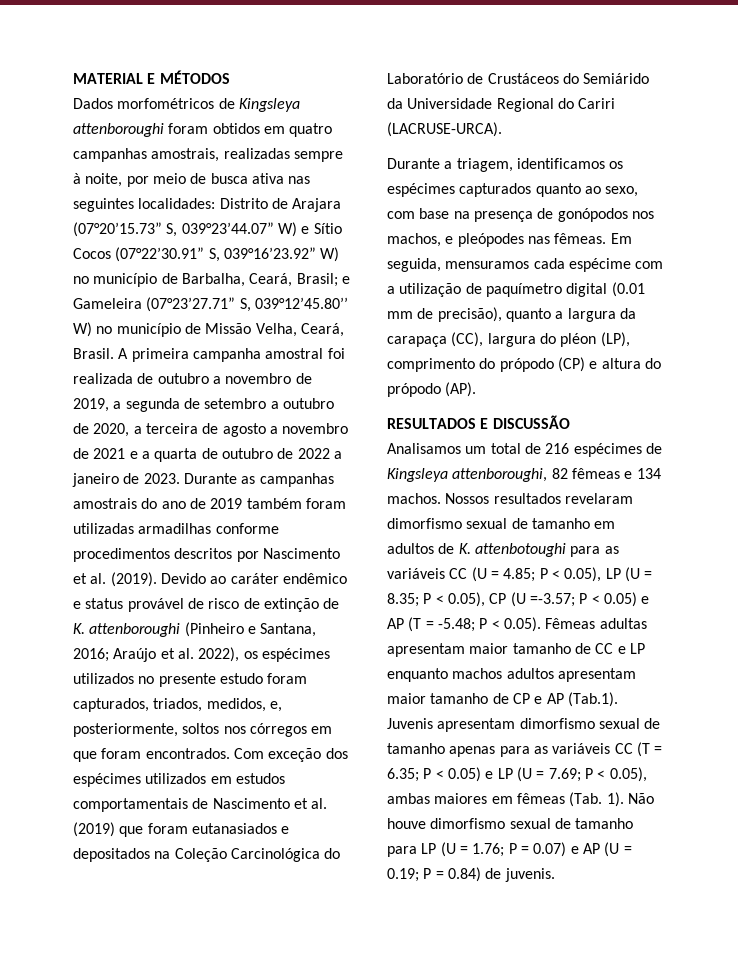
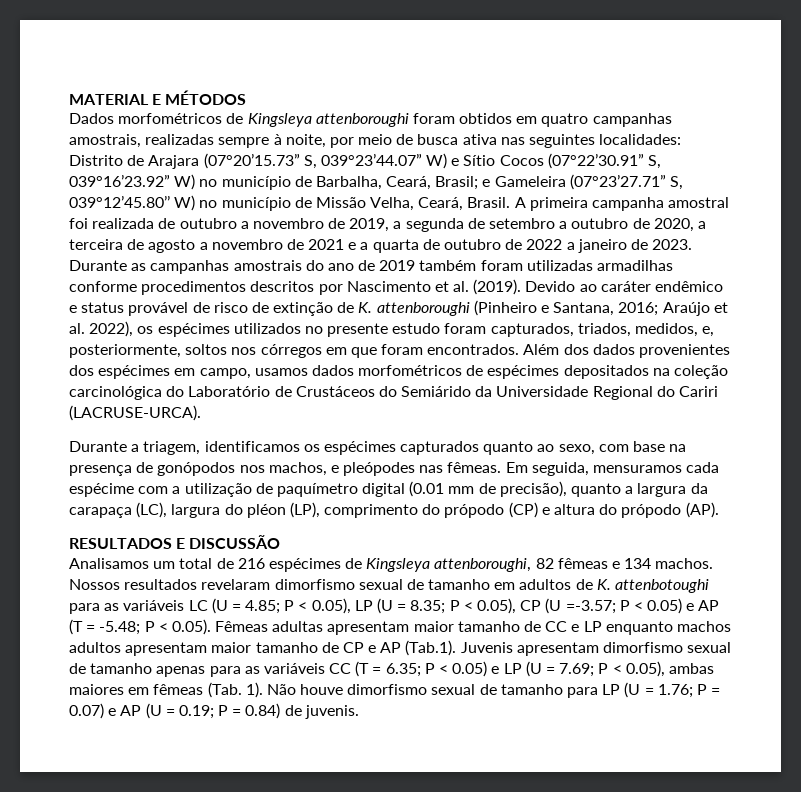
[233,748,348,762] [73,773,285,787] [73,798,328,812] [73,822,290,837] [73,848,320,862] Com exceção dos espécimes utilizados em estudos comportamentais de Nascimento et al. (2019) que foram eutanasiados e depositados na Coleção Carcinológica -> [523,344,731,358] [69,365,729,379] [69,386,162,400] Além dos dados provenientes dos espécimes em campo, usamos dados morfométricos de espécimes depositados na coleção carcinológica
[451,332,484,347] (CC), -> [136,502,168,518] (LC),
[449,568,468,579] CC -> [188,600,208,611] LC

